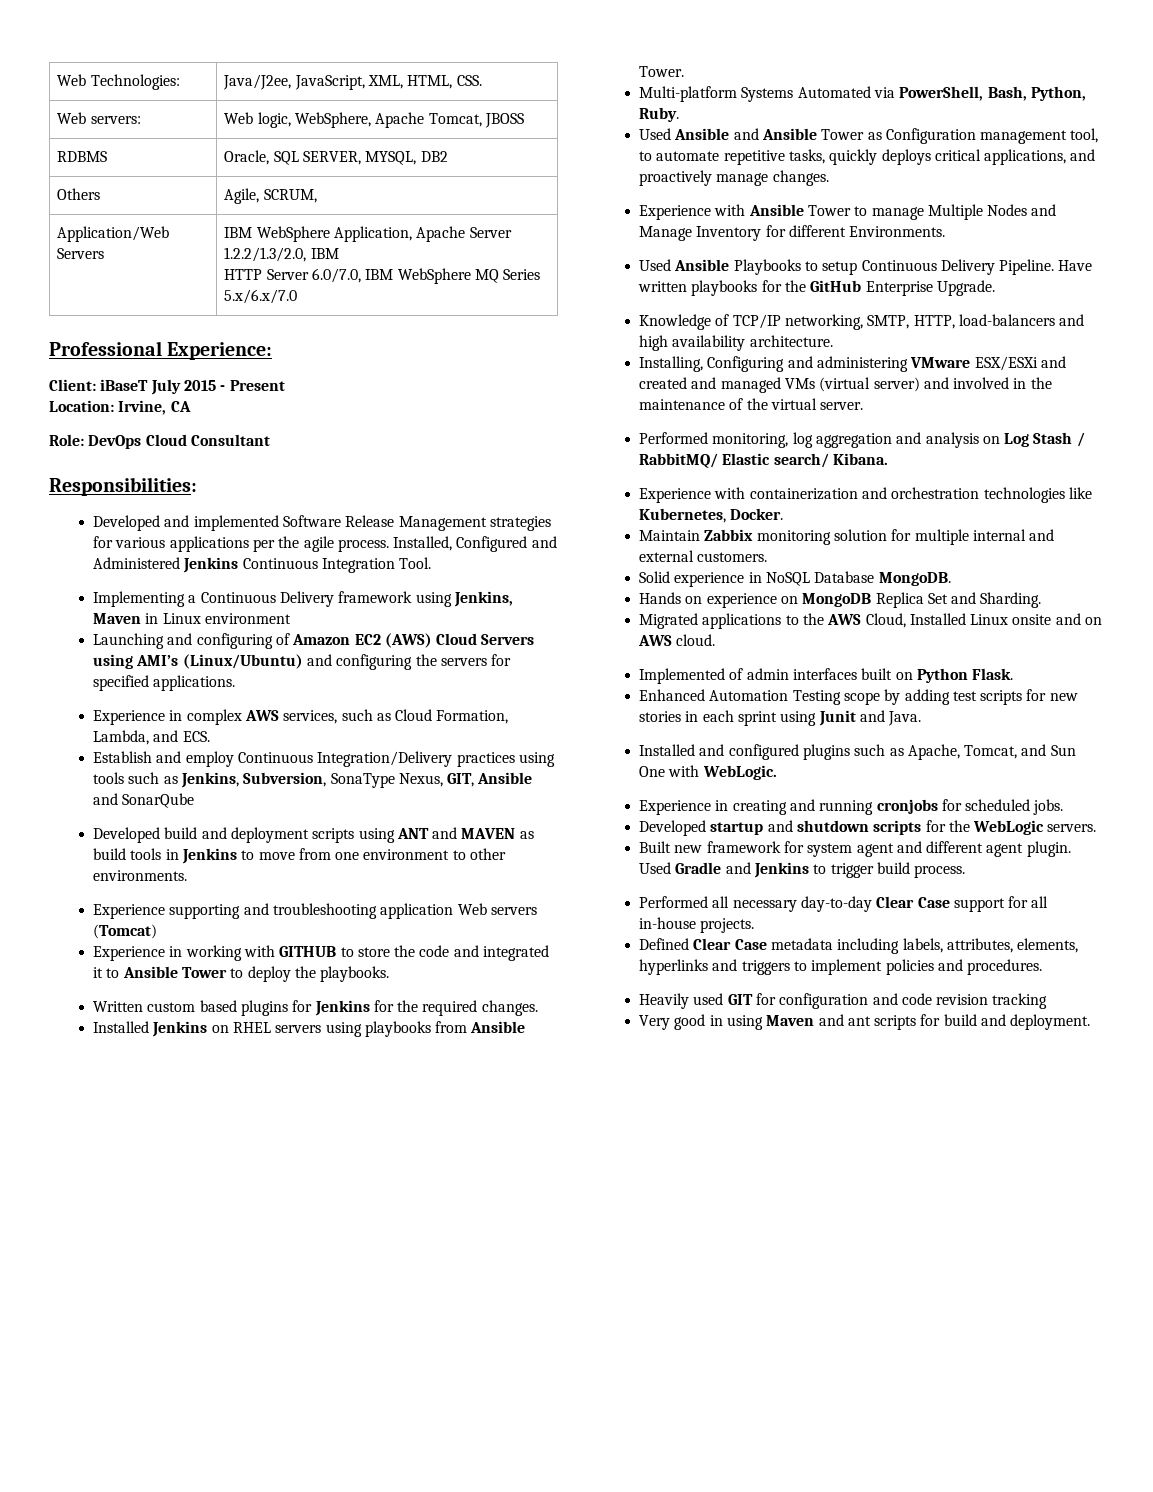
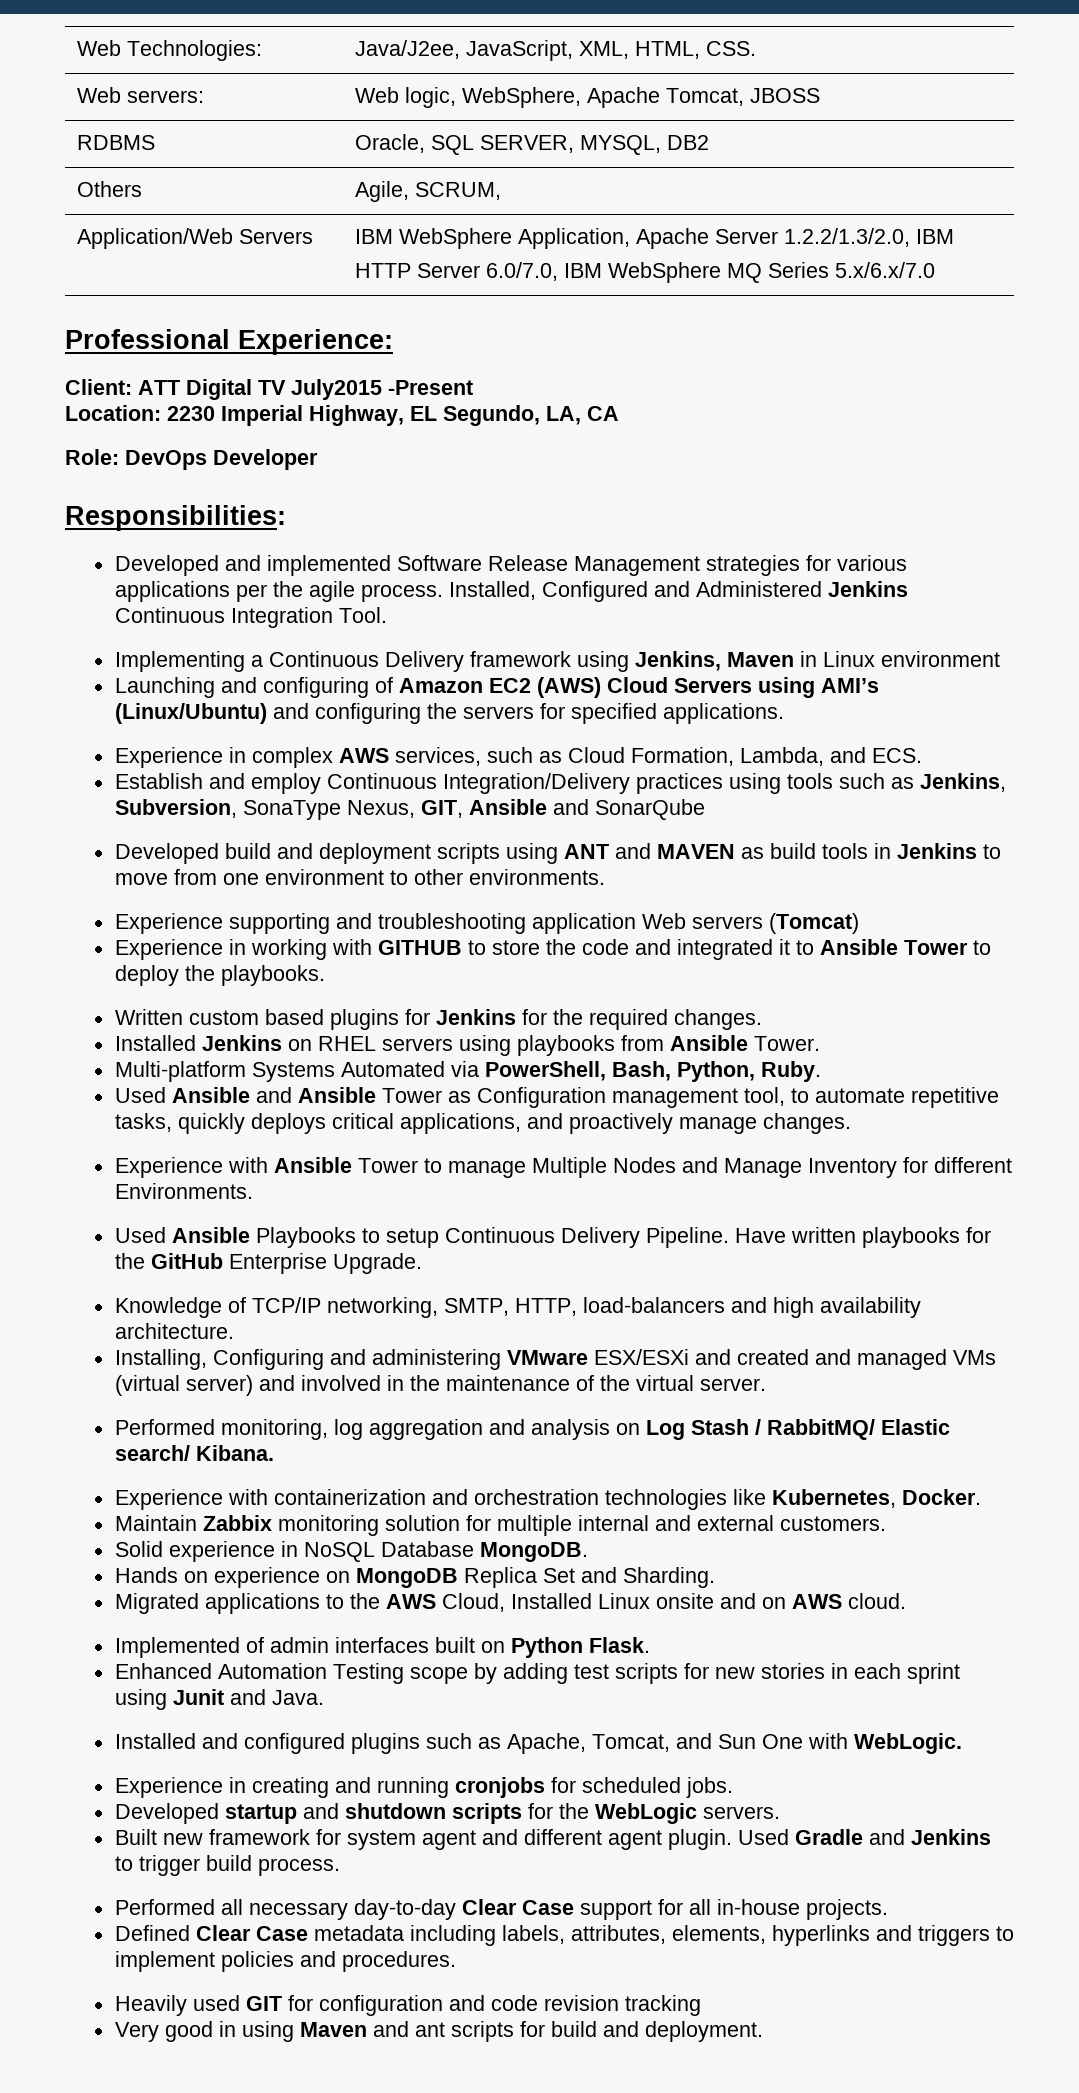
[100,379,285,395] [49,400,167,415] iBaseT July 2015 - Present // Location: Irvine, -> [138,379,473,400] [65,405,581,426] ATT Digital TV July2015 -Present // Location: 2230 Imperial Highway, EL Segundo, LA,
[145,434,270,446] Cloud Consultant -> [213,449,318,470] Developer

